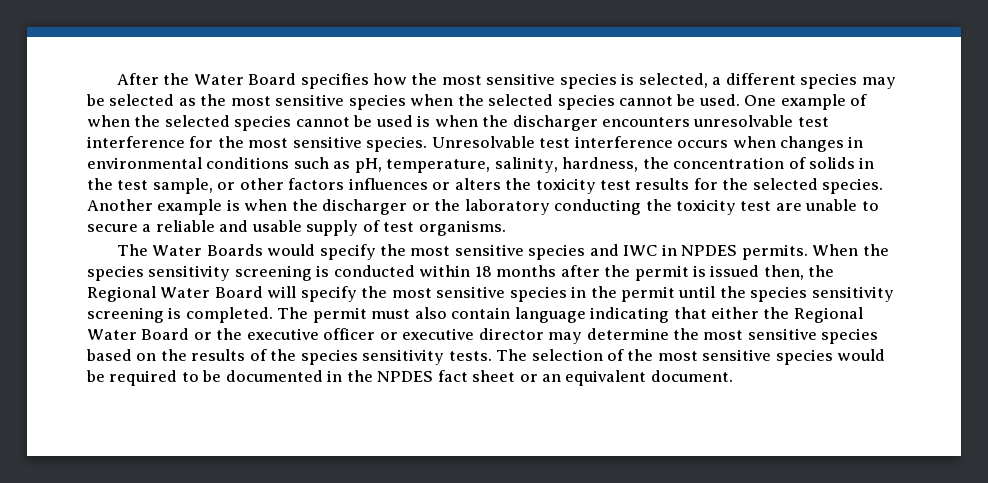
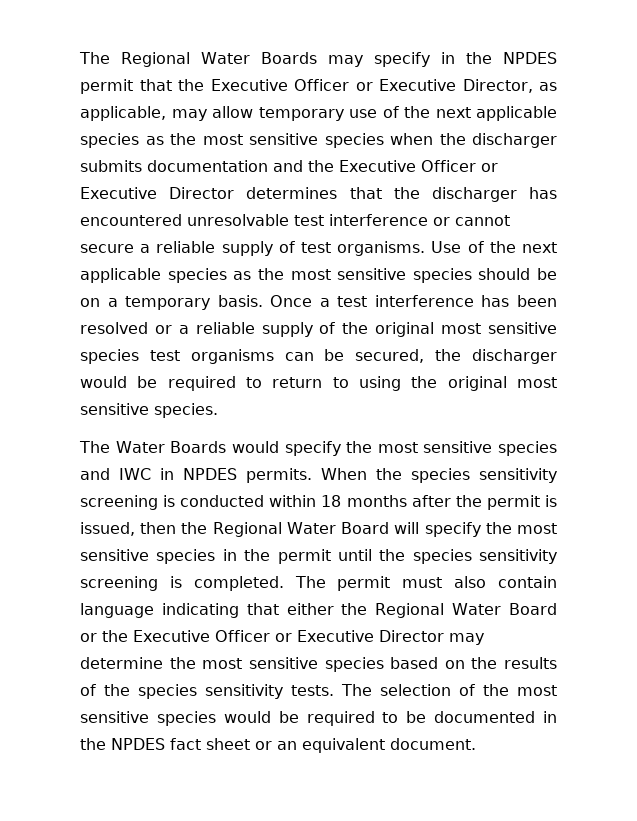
[116,73,896,89] [86,94,175,106] After the Water Board specifies how the most sensitive species is selected, a different species may be selected -> [79,52,557,67] [80,79,557,94] [80,106,557,121] [80,133,139,148] The Regional Water Boards may specify in the NPDES permit that the Executive Officer or Executive Director, as applicable, may allow temporary use of the next applicable species
[488,94,868,110] [87,115,829,131] [87,136,864,152] [87,157,875,173] [87,178,884,194] [87,199,879,215] selected species cannot be used. One example of when the selected species cannot be used is when the discharger encounters unresolvable test interference for the most sensitive species. Unresolvable test interference occurs when changes in environmental conditions such as pH, temperature, salinity, hardness, the concentration of solids in the test sample, or other factors influences or alters the toxicity test results for the selected species. Another example is when the discharger or the laboratory conducting the toxicity test are unable to -> [472,133,557,148] [80,160,498,172] [80,187,558,202] [80,214,510,226] discharger submits documentation and the Executive Officer or Executive Director determines that the discharger has encountered unresolvable test interference or cannot
[219,220,302,232] and usable -> (216, 247) none
(506, 228) none -> [431,241,557,253] [80,268,557,283] [80,295,557,310] [80,322,557,337] [80,349,557,364] [80,376,557,391] [80,403,218,418] Use of the next applicable species as the most sensitive species should be on a temporary basis. Once a test interference has been resolved or a reliable supply of the original most sensitive species test organisms can be secured, the discharger would be required to return to using the original most sensitive species.
[710,265,804,280] issued then, -> [80,522,177,536] issued, then
[246,328,544,340] executive officer or executive director -> [133,630,444,642] Executive Officer or Executive Director

